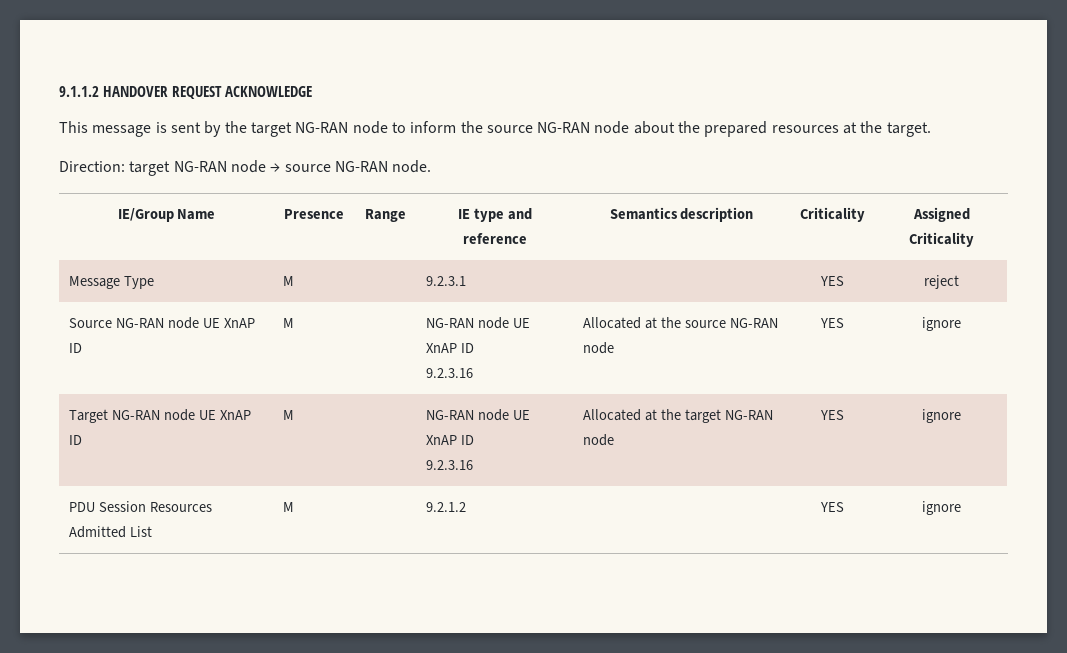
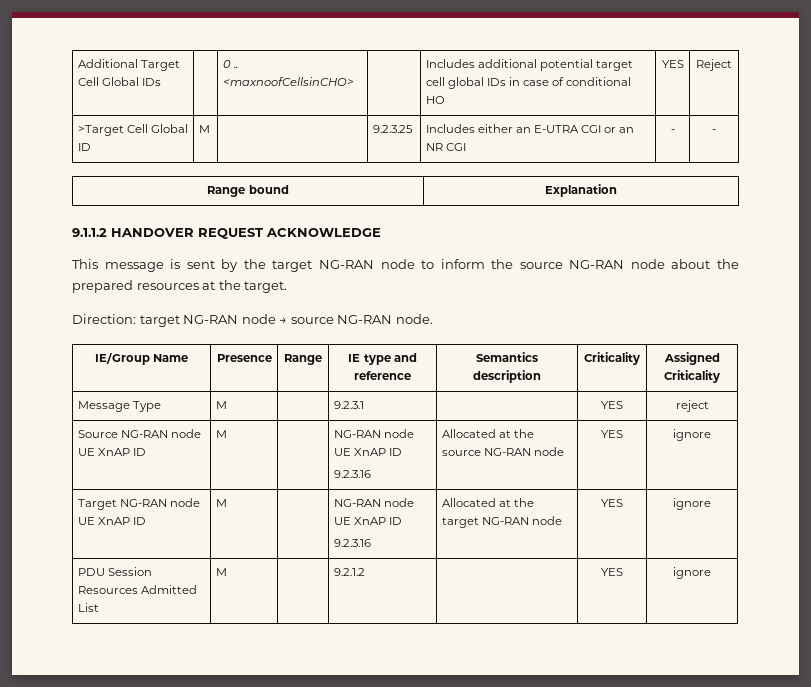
(59, 91) none -> [77,59,180,71] [77,77,161,86] [222,60,238,68] [222,77,354,86] [425,59,634,71] [425,77,632,89] [425,96,445,104] [661,60,684,68] [696,59,732,71] [77,124,188,136] [77,143,91,151] [198,125,210,133] [372,125,413,133] [425,124,635,133] [425,143,466,151] [670,129,675,133] [712,129,716,133] [207,185,289,197] [545,184,617,197] Additional Target Cell Global IDs | | 0 .. <maxnoofCellsinCHO> | | Includes additional potential target cell global IDs in case of conditional HO | YES | Reject // >Target Cell Global ID | M | | 9.2.3.25 | Includes either an E-UTRA CGI or an NR CGI | - | - // Range bound | Explanation //

